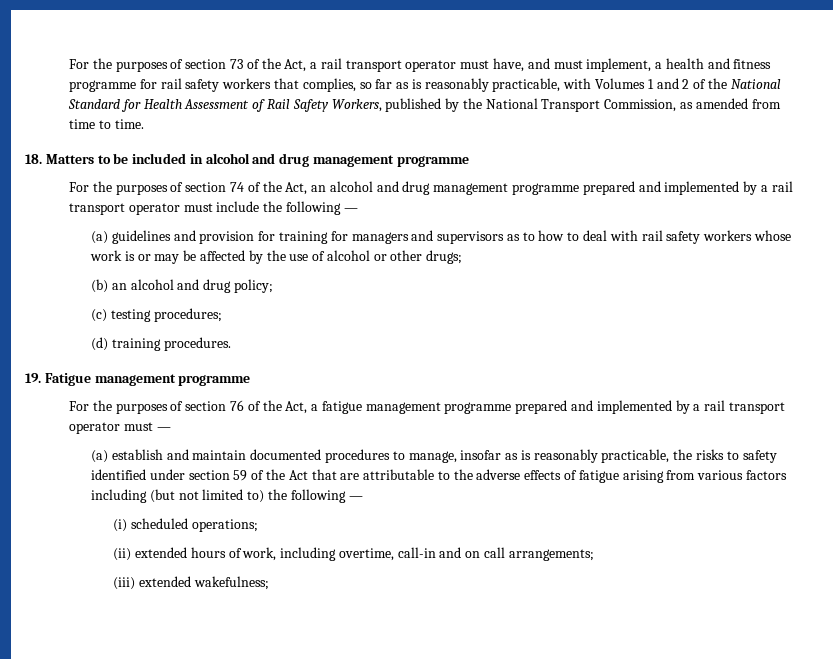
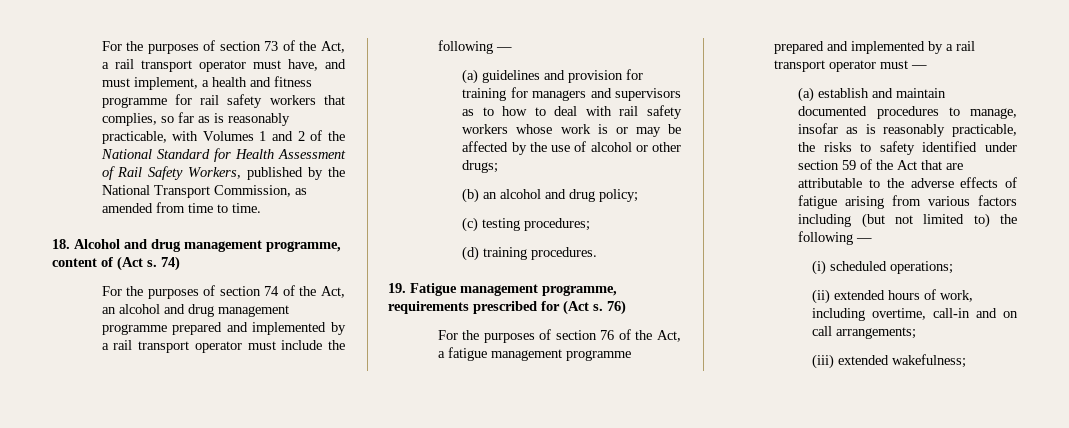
[45,153,469,167] Matters to be included in alcohol and drug management programme -> [74,239,341,252] [52,256,180,271] Alcohol and drug management programme, content of (Act s. 74)
[178,375,251,386] programme -> [542,285,617,296] [388,300,626,315] programme, requirements prescribed for (Act s. 76)

